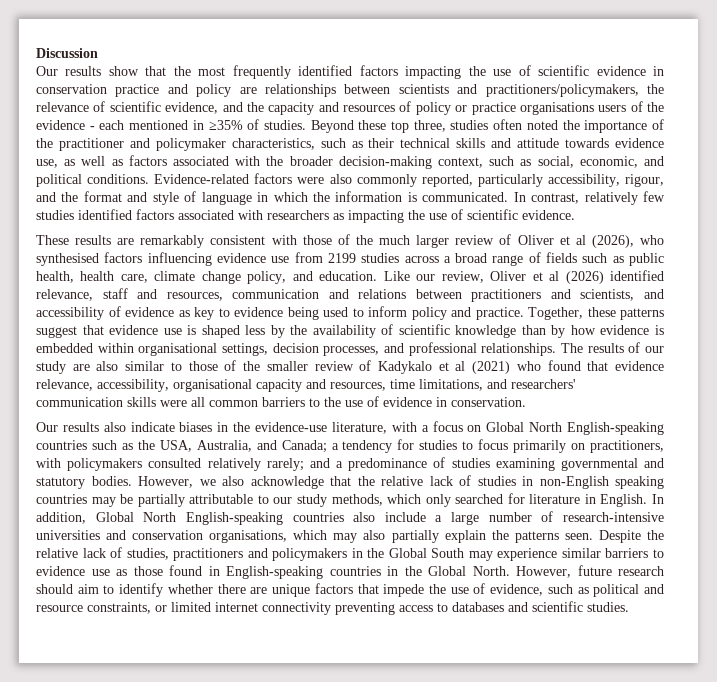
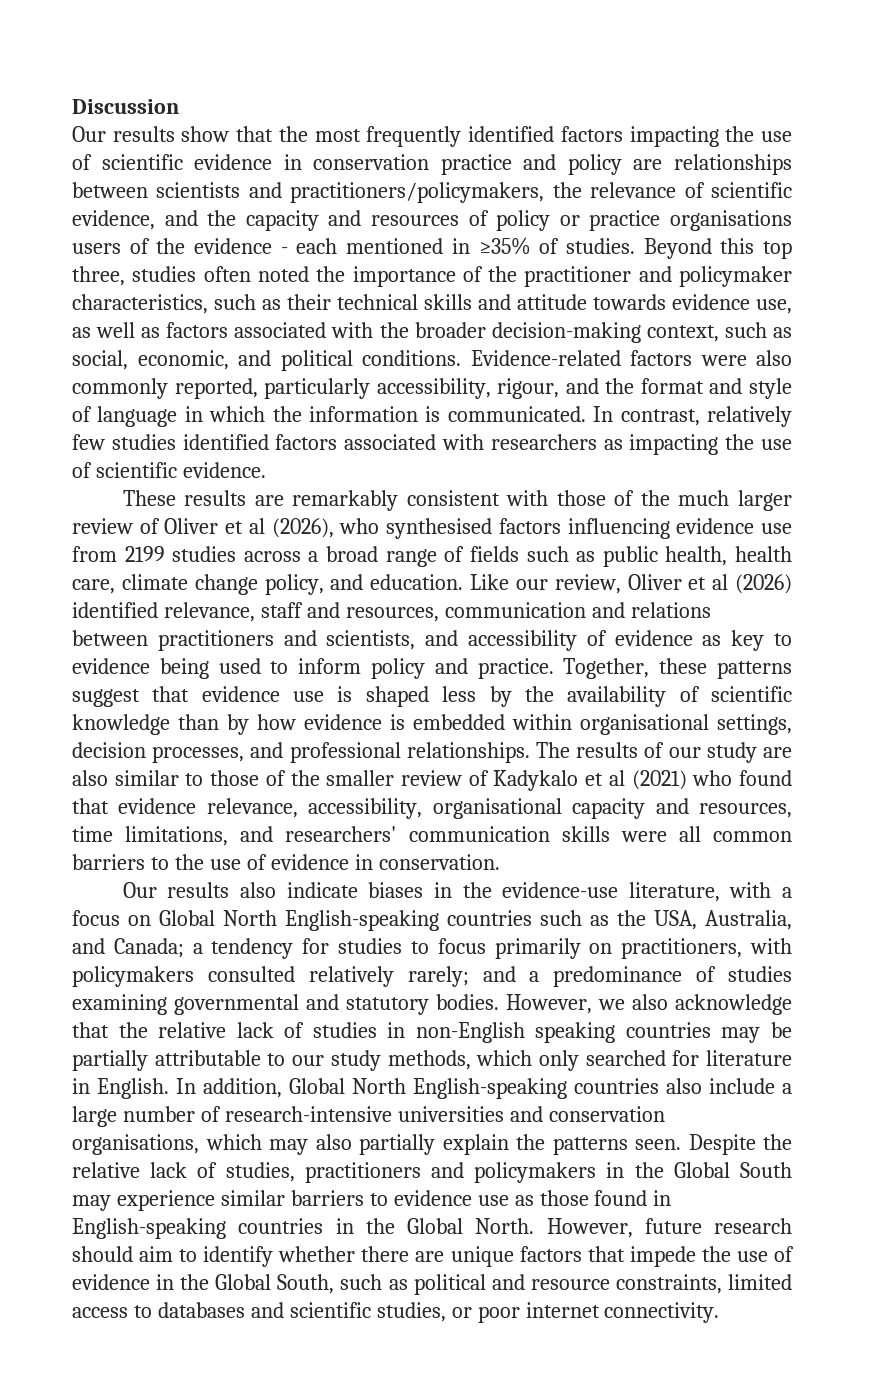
[358,120,387,130] these -> [720,238,755,254] this
[490,584,544,596] evidence, -> [72,1274,335,1294] evidence in the Global South,
[155,602,395,615] or limited internet connectivity preventing -> [728,1274,792,1290] limited
[587,602,629,612] studies. -> [376,1302,720,1323] studies, or poor internet connectivity.

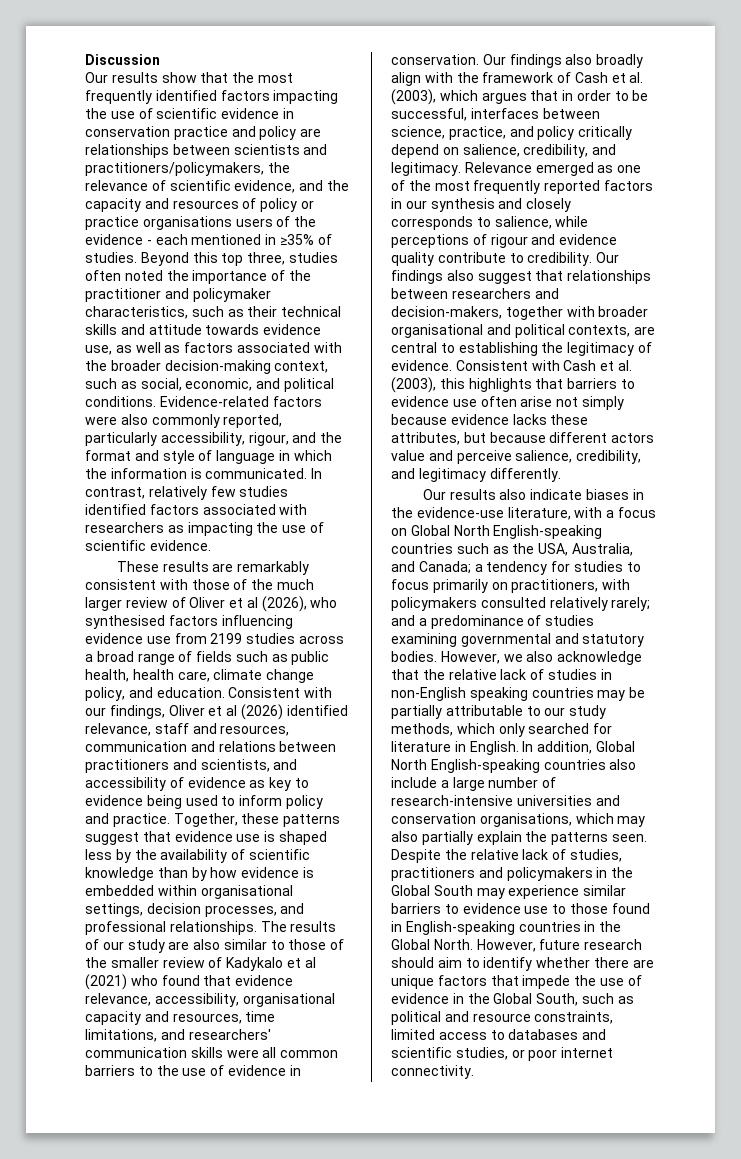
[470,574,621,594] Like our review, -> [228,687,333,698] [85,705,165,719] Consistent with our findings,
(500, 862) none -> [482,54,644,68] [391,72,644,86] [391,89,649,105] [391,108,600,121] [391,126,633,140] [391,144,617,158] [391,162,642,176] [391,180,653,194] [391,198,572,212] [391,216,589,230] [391,234,618,248] [391,252,620,266] [391,270,652,284] [391,288,559,299] [391,306,649,320] [391,324,656,338] [391,342,652,356] [391,360,632,371] [391,377,635,393] [391,396,624,410] [391,414,589,425] [391,432,655,445] [391,450,642,464] [391,468,561,482] Our findings also broadly align with the framework of Cash et al. (2003), which argues that in order to be successful, interfaces between science, practice, and policy critically depend on salience, credibility, and legitimacy. Relevance emerged as one of the most frequently reported factors in our synthesis and closely corresponds to salience, while perceptions of rigour and evidence quality contribute to credibility. Our findings also suggest that relationships between researchers and decision-makers, together with broader organisational and political contexts, are central to establishing the legitimacy of evidence. Consistent with Cash et al. (2003), this highlights that barriers to evidence use often arise not simply because evidence lacks these attributes, but because different actors value and perceive salience, credibility, and legitimacy differently.
[514,1195,534,1206] as -> [552,904,567,914] to

